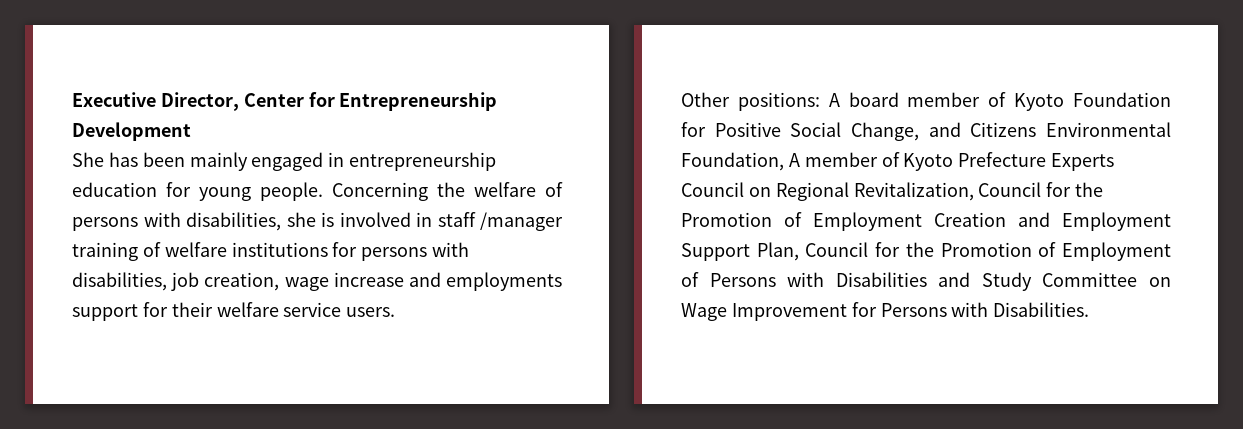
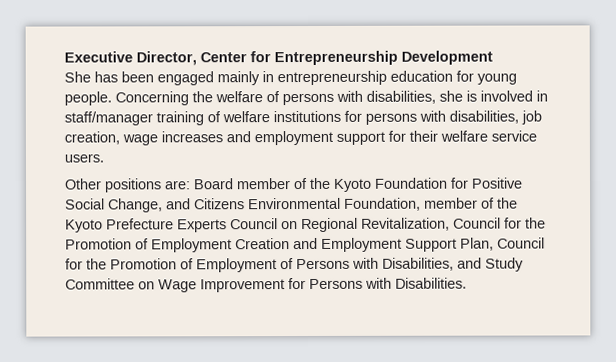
[189,152,324,171] mainly engaged -> [157,71,260,86] engaged mainly
[437,212,563,231] staff /manager -> [64,111,153,126] staff/manager
[333,272,562,291] increase and employments -> [161,130,333,146] increases and employment
[737,92,1007,111] positions: A board member of -> [104,177,331,193] positions are: Board member of the
[788,152,900,167] A member of -> [424,197,518,209] member of the
[835,272,927,287] Disabilities -> [382,257,454,271] Disabilities,

